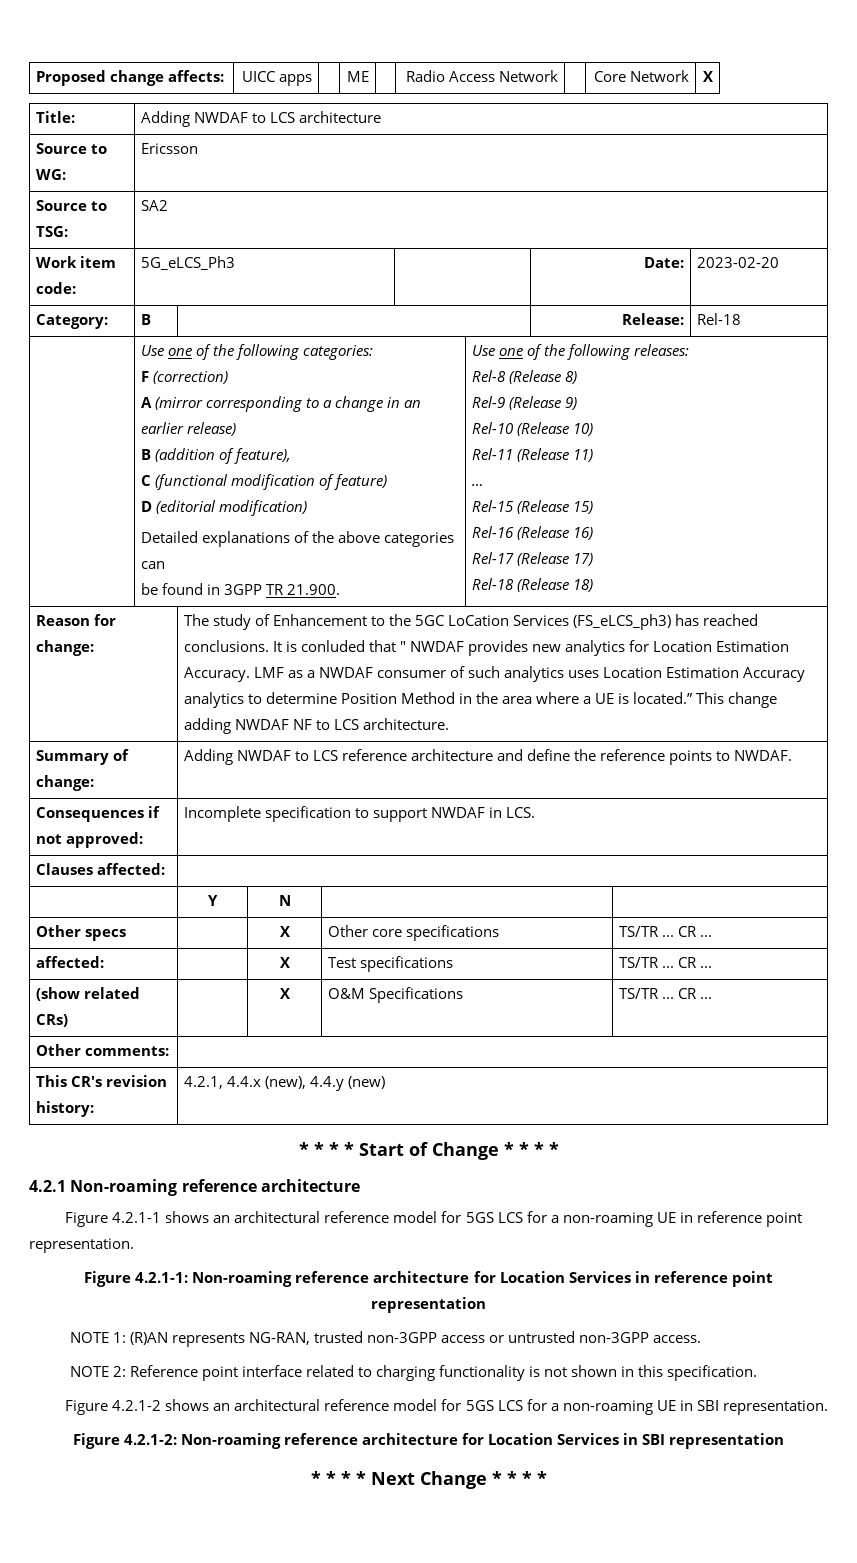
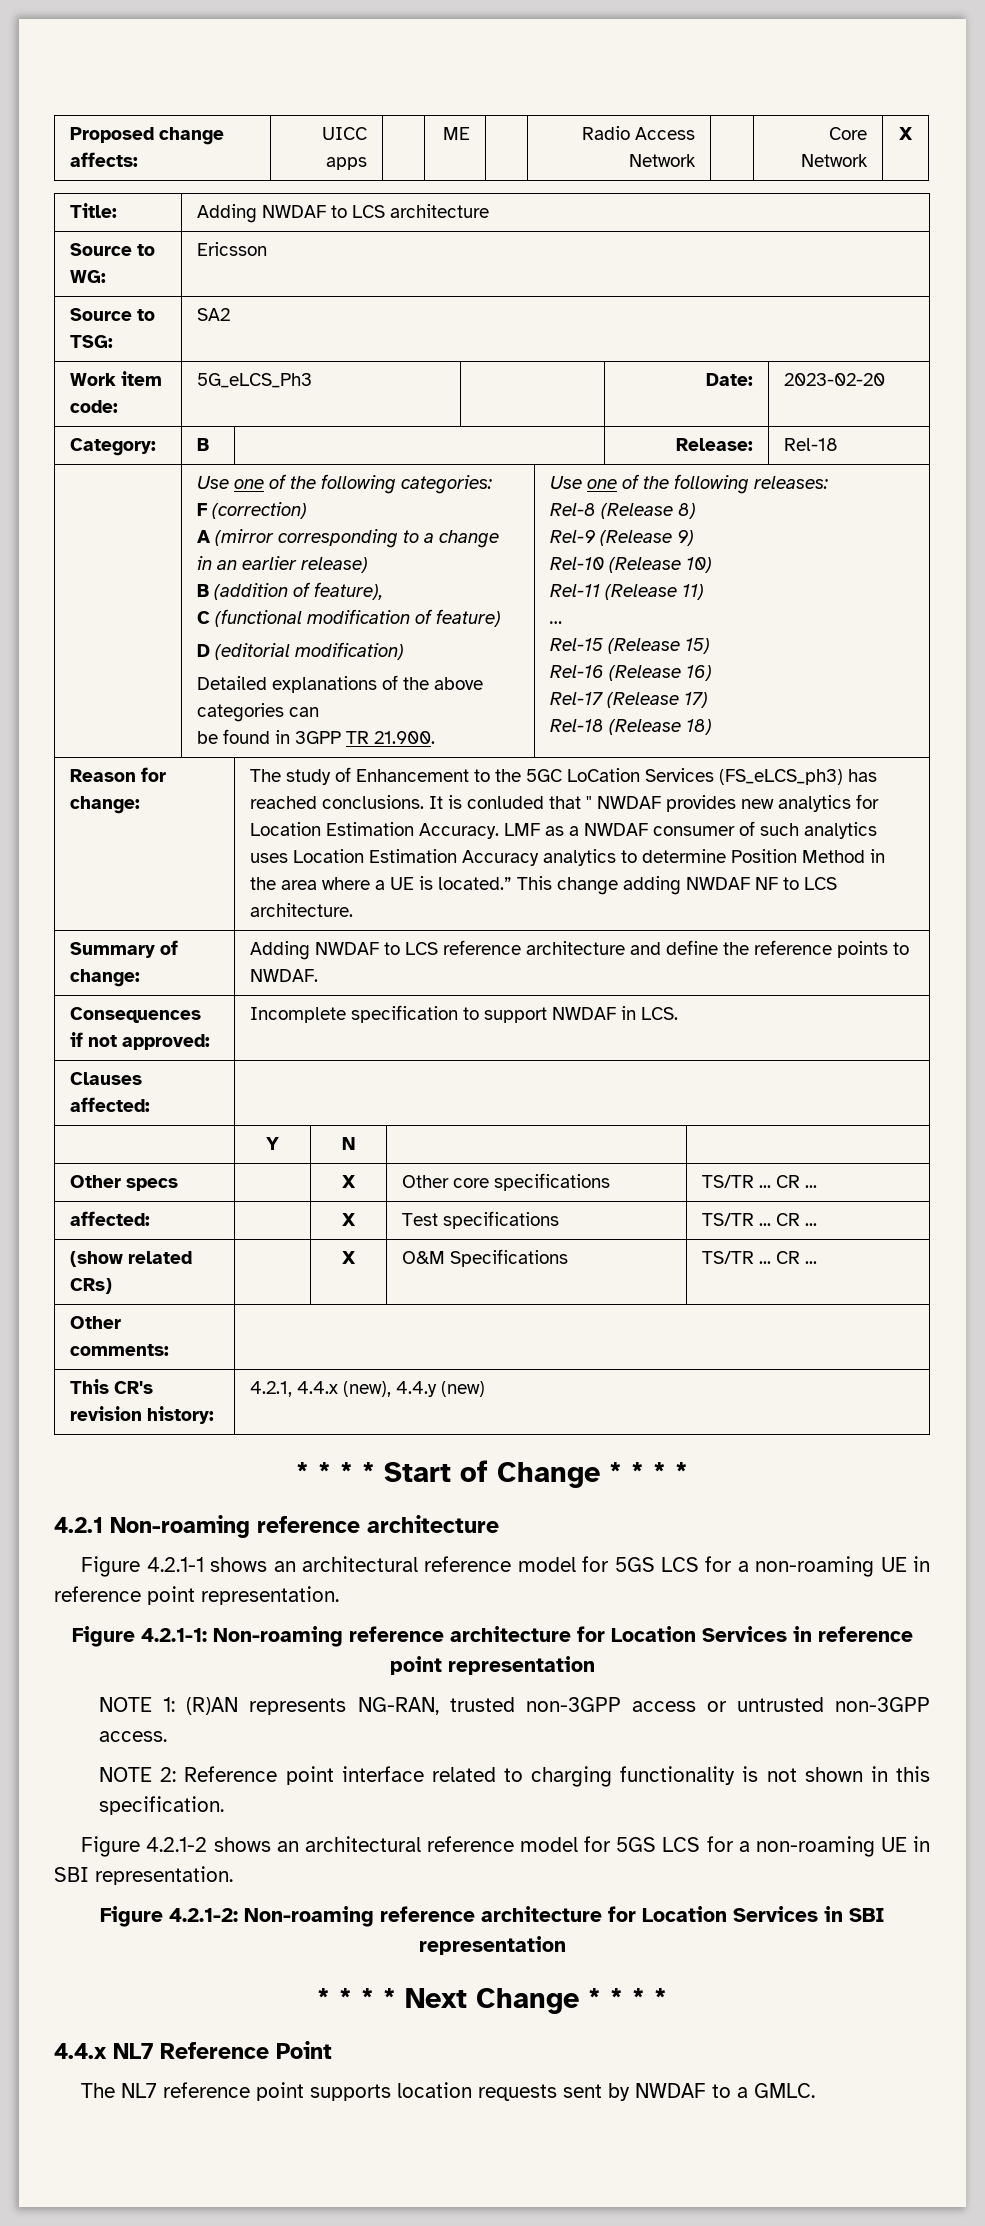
(547, 1478) none -> [54,2041,332,2059] [81,2082,816,2101] // 4.4.x NL7 Reference Point // The NL7 reference point supports location requests sent by NWDAF to a GMLC.

